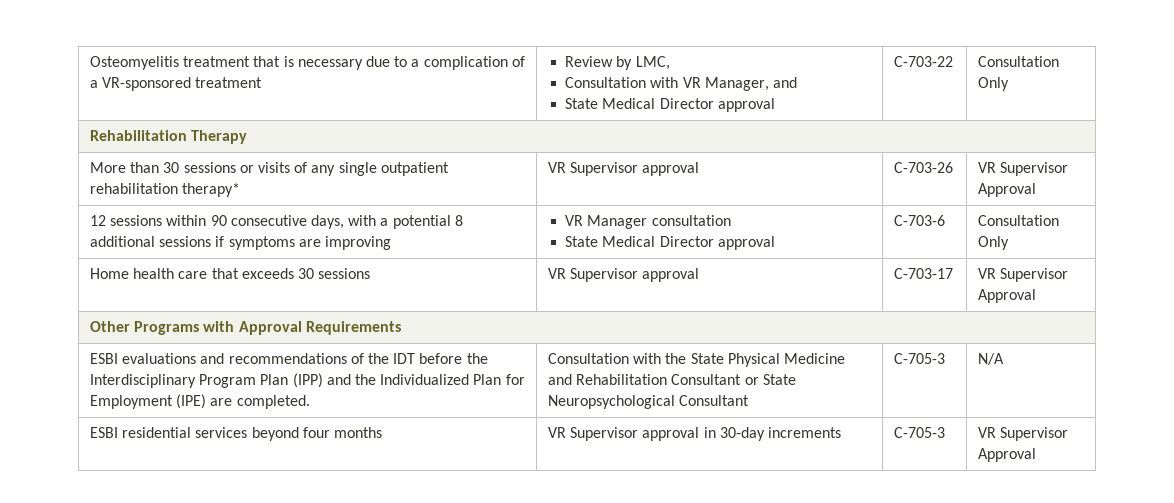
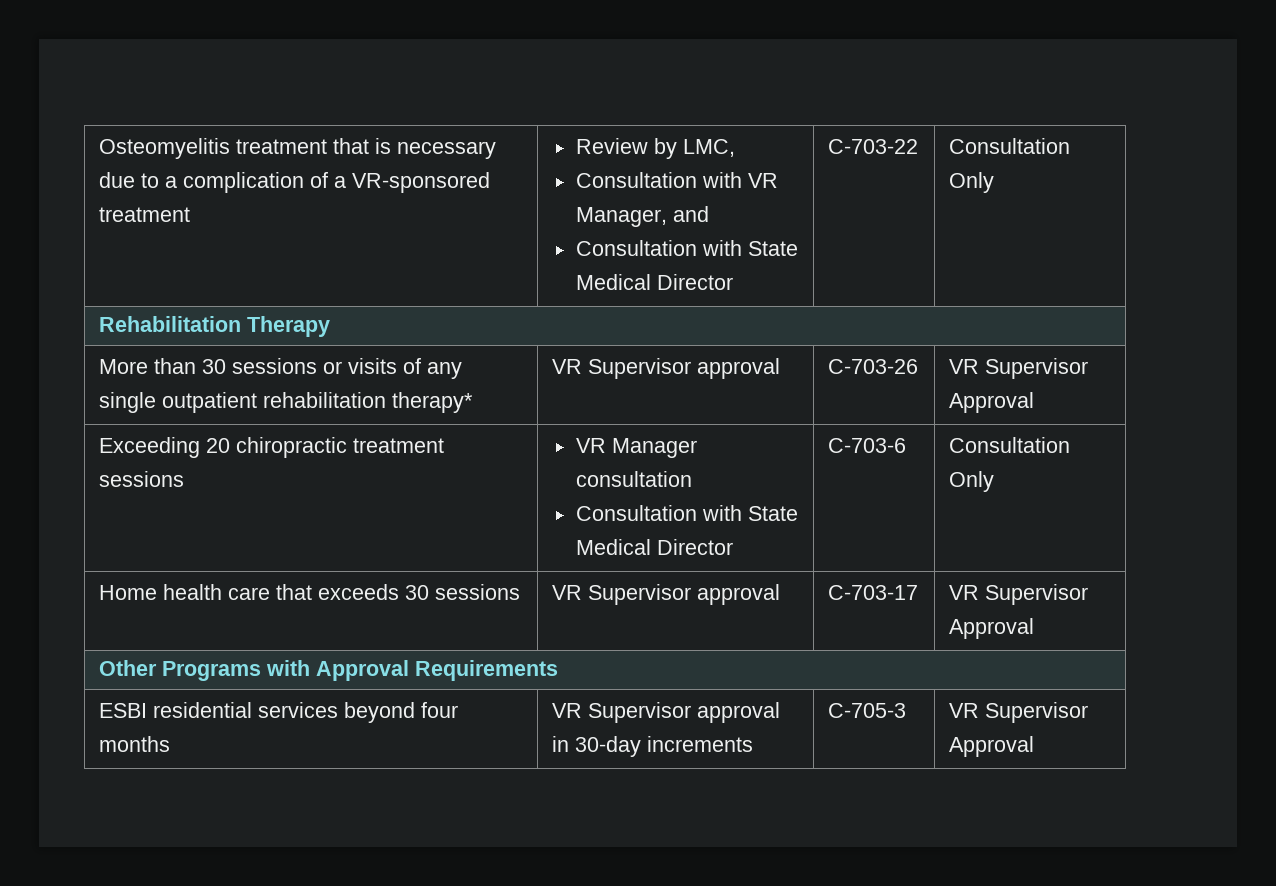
[565,98,775,112] State Medical Director approval -> [575,240,798,256] [575,274,733,290] Consultation with State Medical Director
[90,215,463,229] [90,236,392,250] 12 sessions within 90 consecutive days, with a potential 8 additional sessions if symptoms are improving -> [99,437,445,458] [99,471,185,487] Exceeding 20 chiropractic treatment sessions
[565,236,775,250] State Medical Director approval -> [575,505,798,521] [575,539,733,555] Consultation with State Medical Director
[90,353,488,364] [90,373,525,388] [90,394,310,409] [548,353,846,367] [548,374,796,385] [548,395,750,409] [894,353,946,364] [978,353,1005,365] // ESBI evaluations and recommendations of the IDT before the Interdisciplinary Program Plan (IPP) and the Individualized Plan for Employment (IPE) are completed. | Consultation with the State Physical Medicine and Rehabilitation Consultant or State Neuropsychological Consultant | C-705-3 | N/A -> (559, 670) none

